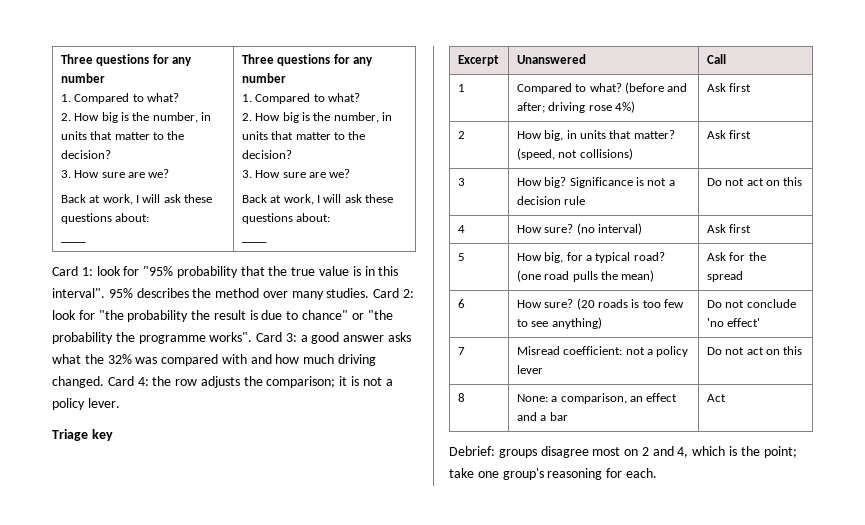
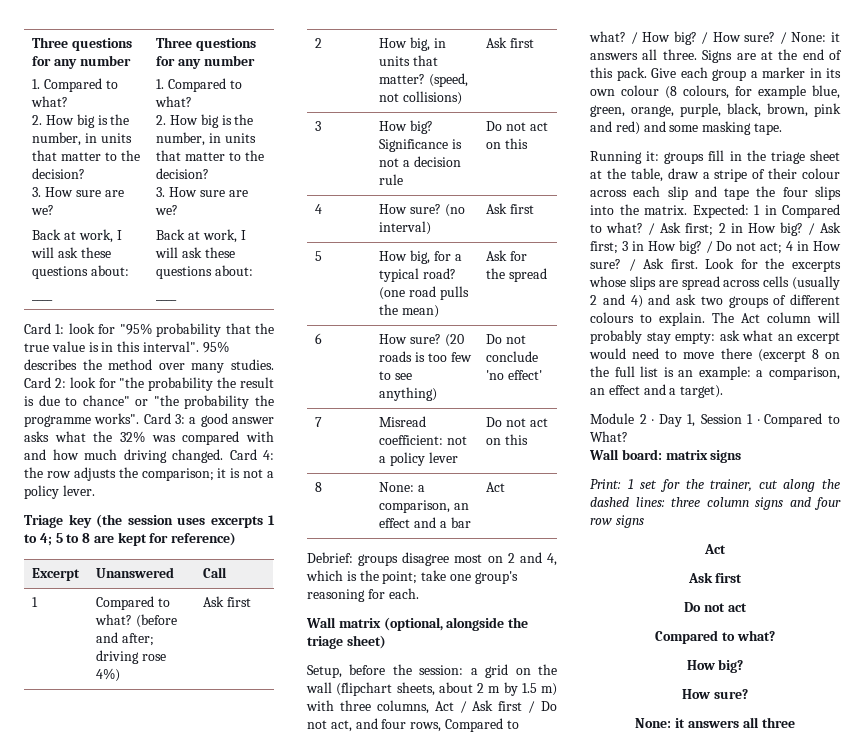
(113, 435) none -> [96,514,275,528] [24,532,237,546] (the session uses excerpts 1 to 4; 5 to 8 are kept for reference)
(657, 473) none -> [306,617,529,631] [307,635,386,649] [307,664,557,678] [306,682,557,696] [306,700,557,714] [307,718,519,732] [589,31,840,45] [590,49,842,63] [590,67,841,81] [590,85,840,99] [590,103,841,117] [590,121,782,135] [590,150,840,164] [590,168,840,182] [590,186,841,200] [590,204,840,218] [590,222,841,236] [590,240,841,254] [590,258,841,272] [589,276,840,290] [590,294,840,308] [590,312,840,326] [590,330,840,344] [589,348,840,362] [590,366,840,380] [590,384,724,398] [590,413,840,427] [590,431,628,442] [589,449,742,463] [590,479,840,492] [590,497,841,510] [590,515,644,528] [704,544,726,554] [687,572,743,583] [684,602,747,612] [655,630,775,644] [686,659,744,673] [682,689,748,699] [635,717,795,728] // Wall matrix (optional, alongside the triage sheet) // Setup, before the session: a grid on the wall (flipchart sheets, about 2 m by 1.5 m) with three columns, Act / Ask first / Do not act, and four rows, Compared to what? / How big? / How sure? / None: it answers all three. Signs are at the end of this pack. Give each group a marker in its own colour (8 colours, for example blue, green, orange, purple, black, brown, pink and red) and some masking tape. // Running it: groups fill in the triage sheet at the table, draw a stripe of their colour across each slip and tape the four slips into the matrix. Expected: 1 in Compared to what? / Ask first; 2 in How big? / Ask first; 3 in How big? / Do not act; 4 in How sure? / Ask first. Look for the excerpts whose slips are spread across cells (usually 2 and 4) and ask two groups of different colours to explain. The Act column will probably stay empty: ask what an excerpt would need to move there (excerpt 8 on the full list is an example: a comparison, an effect and a target). // Module 2 · Day 1, Session 1 · Compared to What? // Wall board: matrix signs // Print: 1 set for the trainer, cut along the dashed lines: three column signs and four row signs // Act // Ask first // Do not act // Compared to what? // How big? // How sure? // None: it answers all three

